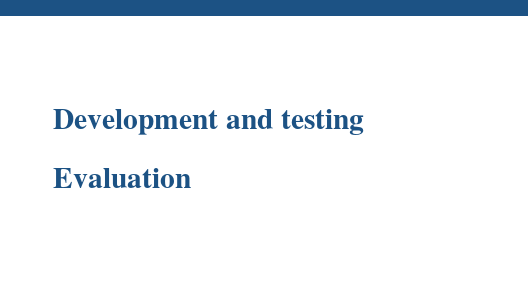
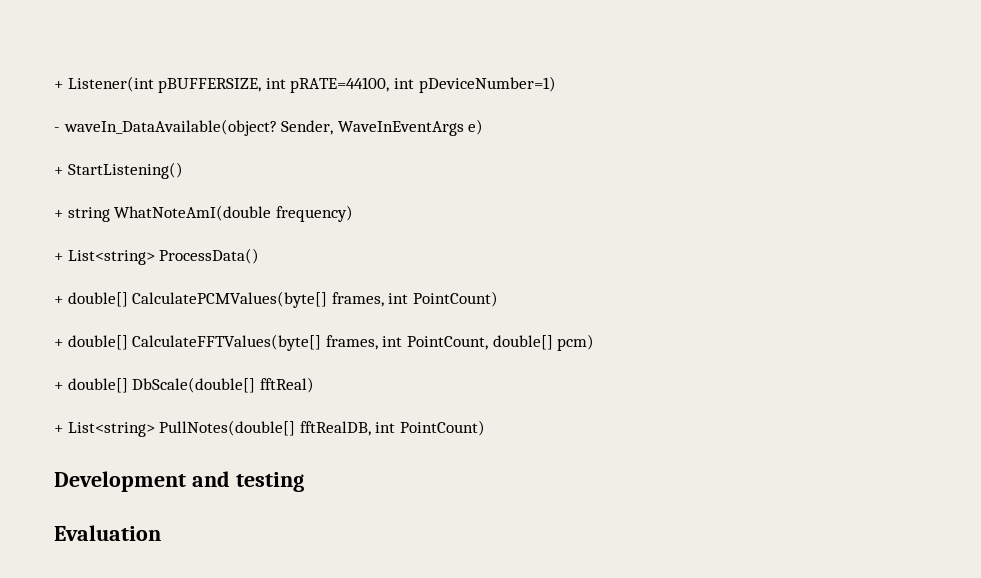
(53, 122) none -> [54,76,556,93] [54,119,484,136] [54,162,183,179] [54,205,353,222] [54,248,260,265] [54,291,498,308] [54,334,595,351] [54,377,314,393] [54,420,485,437] + Listener(int pBUFFERSIZE, int pRATE=44100, int pDeviceNumber=1) // - waveIn_DataAvailable(object? Sender, WaveInEventArgs e) // + StartListening() // + string WhatNoteAmI(double frequency) // + List<string> ProcessData() // + double[] CalculatePCMValues(byte[] frames, int PointCount) // + double[] CalculateFFTValues(byte[] frames, int PointCount, double[] pcm) // + double[] DbScale(double[] fftReal) // + List<string> PullNotes(double[] fftRealDB, int PointCount) //

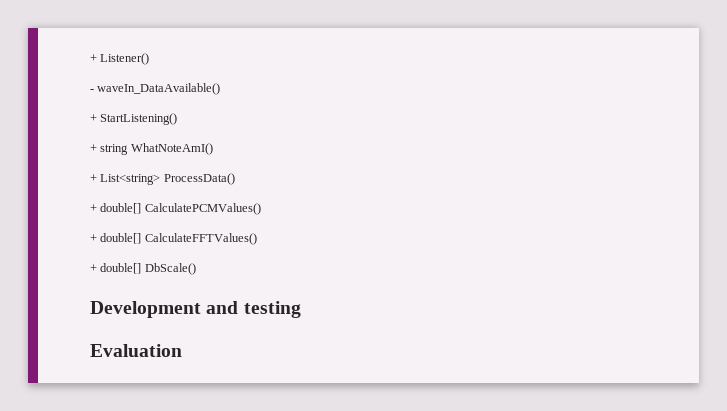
[54,76,556,93] [54,119,484,136] + Listener(int pBUFFERSIZE, int pRATE=44100, int pDeviceNumber=1) // - waveIn_DataAvailable(object? Sender, WaveInEventArgs e) -> [90,53,150,65] [90,83,221,95] + Listener() // - waveIn_DataAvailable()
[114,205,353,222] WhatNoteAmI(double frequency) -> [130,143,213,155] WhatNoteAmI()
[132,291,498,308] [54,334,595,351] [54,377,314,393] [54,420,485,437] CalculatePCMValues(byte[] frames, int PointCount) // + double[] CalculateFFTValues(byte[] frames, int PointCount, double[] pcm) // + double[] DbScale(double[] fftReal) // + List<string> PullNotes(double[] fftRealDB, int PointCount) -> [144,203,261,215] [90,233,257,245] [90,263,196,275] CalculatePCMValues() // + double[] CalculateFFTValues() // + double[] DbScale()

